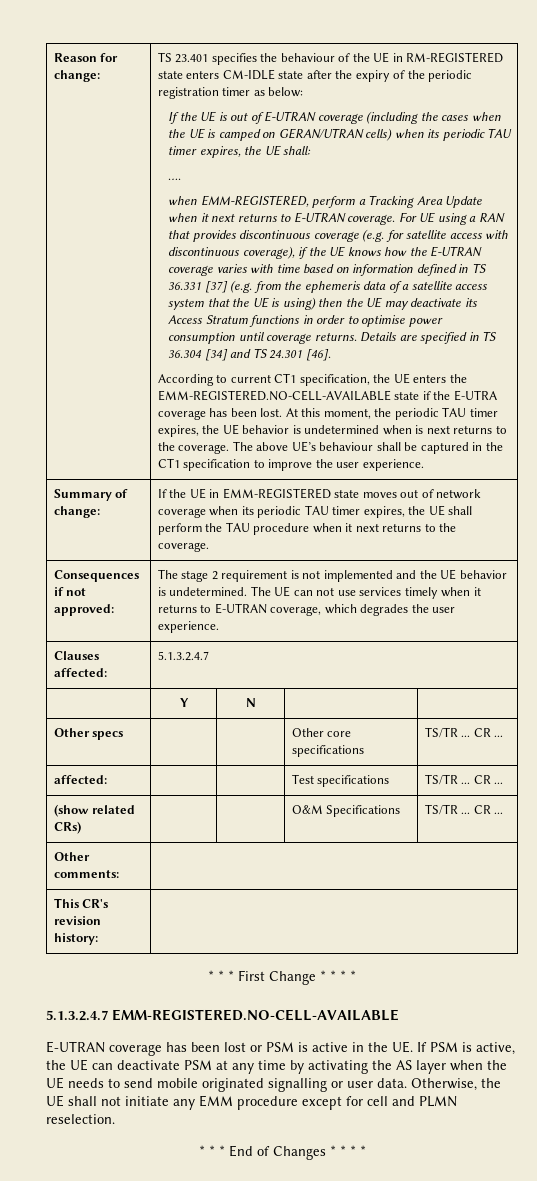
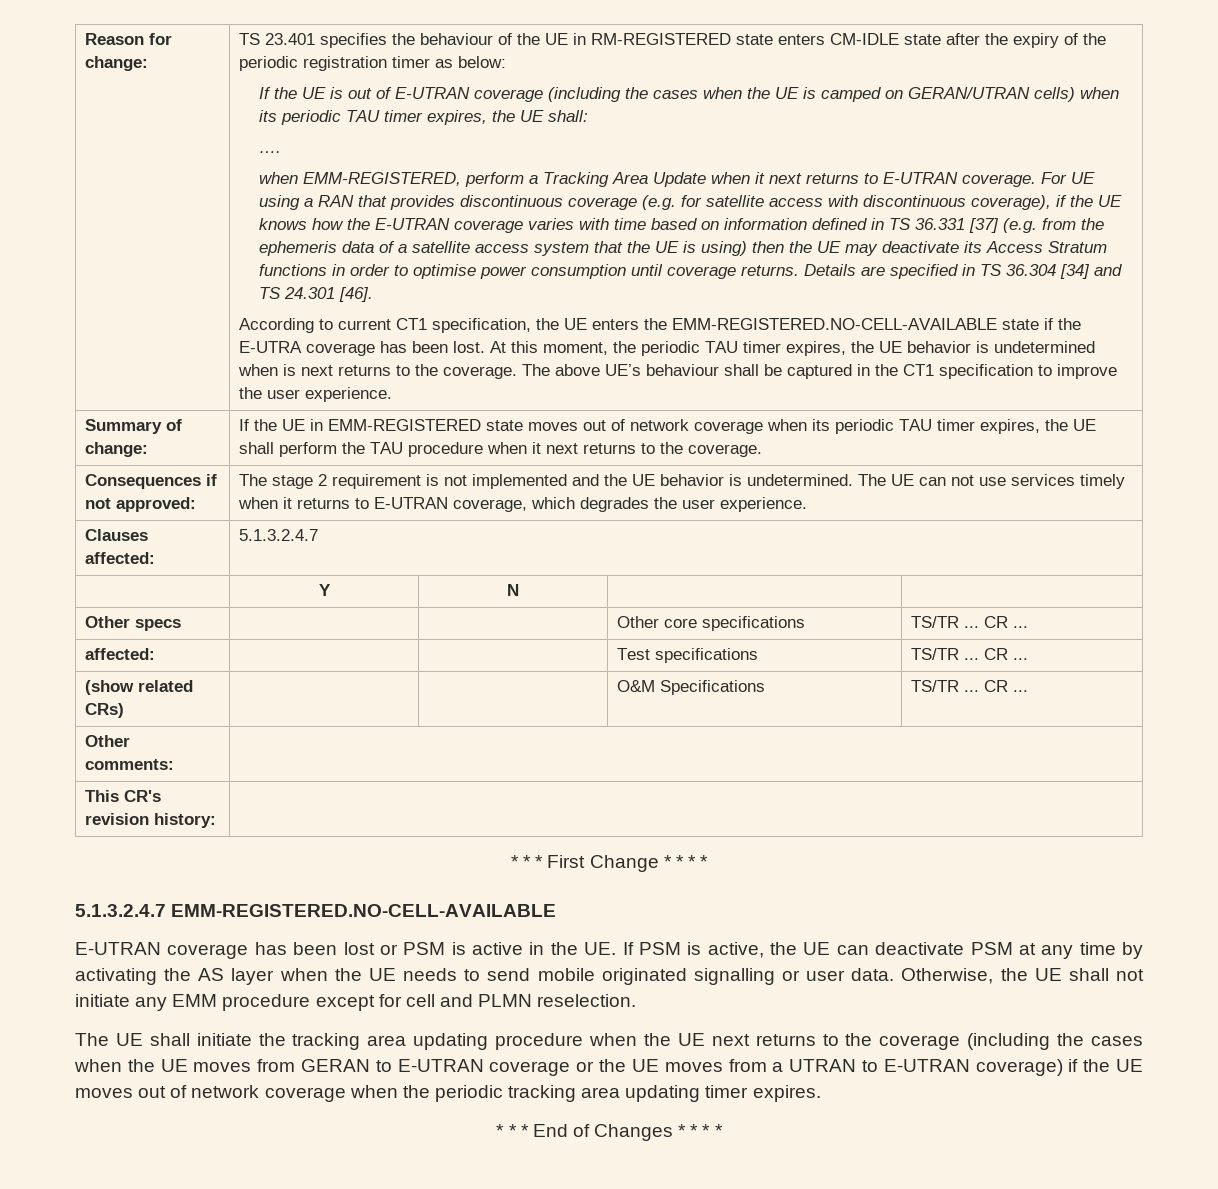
(115, 1119) none -> [75,1033,1144,1050] [74,1059,1144,1076] [75,1085,821,1102] // The UE shall initiate the tracking area updating procedure when the UE next returns to the coverage (including the cases when the UE moves from GERAN to E-UTRAN coverage or the UE moves from a UTRAN to E-UTRAN coverage) if the UE moves out of network coverage when the periodic tracking area updating timer expires.

